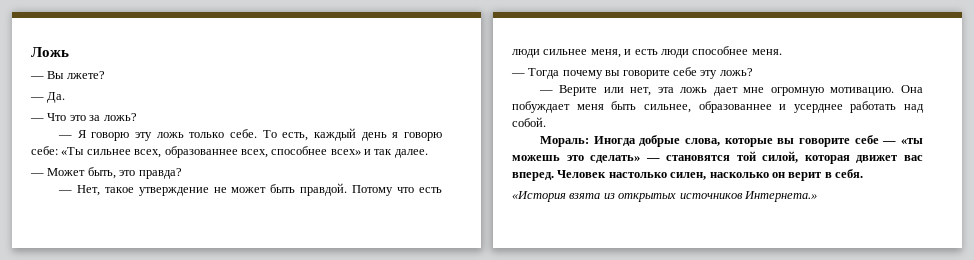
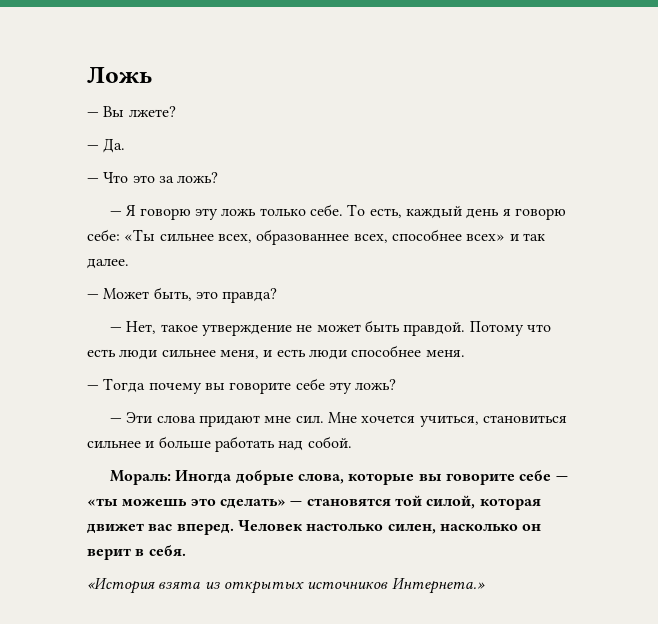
[559,85,923,96] [512,101,843,113] Верите или нет, эта ложь дает мне огромную мотивацию. Она побуждает меня быть сильнее, образованнее и усерднее -> [126,412,567,427] [87,436,211,449] Эти слова придают мне сил. Мне хочется учиться, становиться сильнее и больше

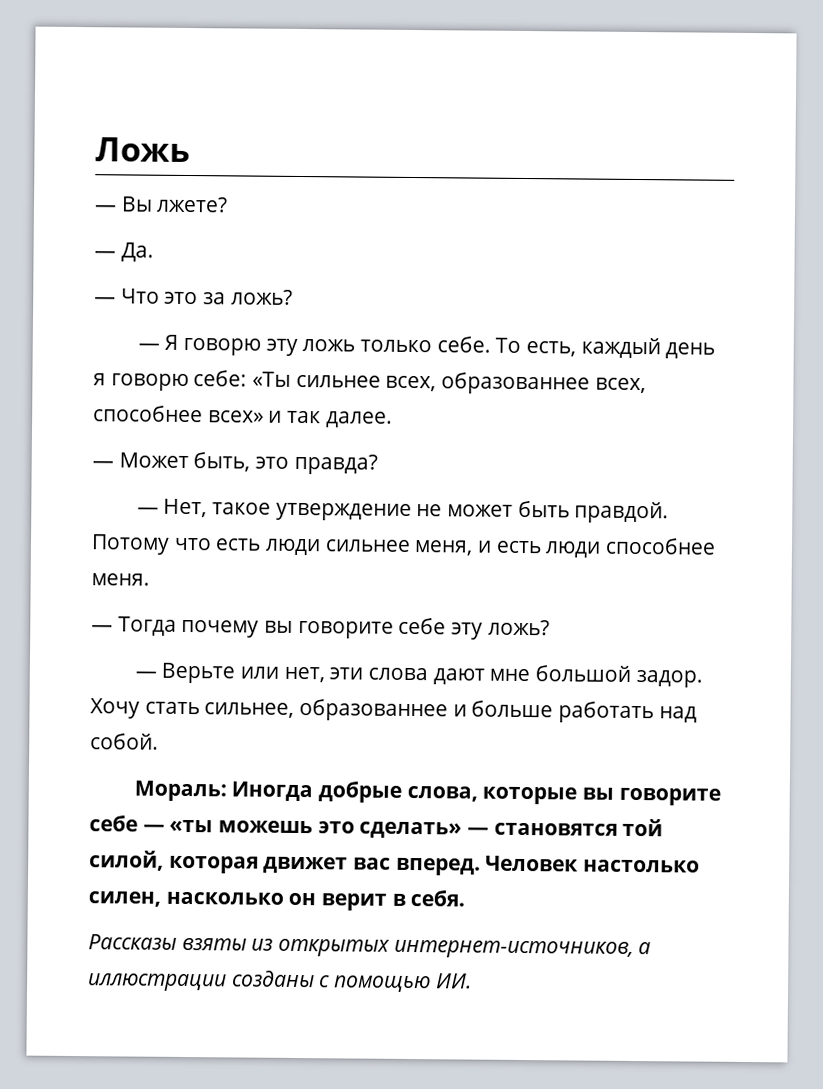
[126,412,567,427] [87,440,141,448] Эти слова придают мне сил. Мне хочется учиться, становиться сильнее -> [161,662,703,688] [90,698,449,722] Верьте или нет, эти слова дают мне большой задор. Хочу стать сильнее, образованнее
[87,577,485,594] «История взята из открытых источников Интернета.» -> [88,934,652,959] [88,970,472,993] Рассказы взяты из открытых интернет-источников, а иллюстрации созданы с помощью ИИ.

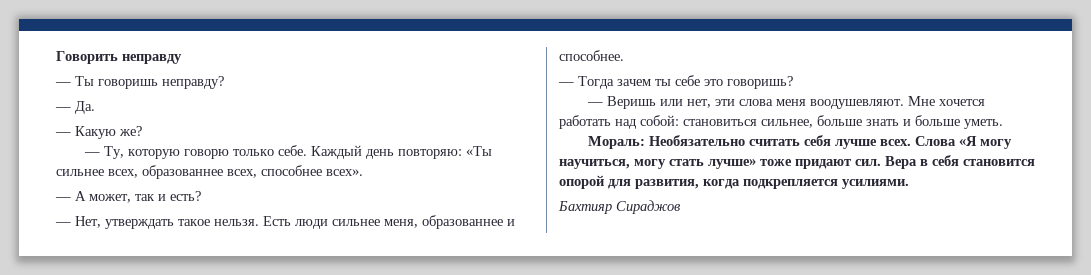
[95,137,190,164] [94,196,229,213] Ложь // — Вы лжете? -> [56,51,182,64] [55,76,224,89] Говорить неправду // — Ты говоришь неправду?
[120,288,293,305] [137,334,716,359] [93,370,248,392] Что это за ложь? // — Я говорю эту ложь только себе. То есть, каждый день я говорю себе: -> [75,126,142,139] [84,145,463,159] Какую же? // — Ту, которую говорю только себе. Каждый день повторяю:
[207,410,393,428] [92,452,378,475] [136,498,670,524] [91,534,717,558] [91,573,150,586] [91,616,550,640] [134,662,236,684] всех» и так далее. // — Может быть, это правда? // — Нет, такое утверждение не может быть правдой. Потому что есть люди сильнее меня, и есть люди способнее меня. // — Тогда почему вы говорите себе эту ложь? // — Верьте -> [326,169,363,176] [55,191,201,203] [55,215,515,229] [559,50,624,61] [558,75,793,89] [587,96,657,109] всех». // — А может, так и есть? // — Нет, утверждать такое нельзя. Есть люди сильнее меня, образованнее и способнее. // — Тогда зачем ты себе это говоришь? // — Веришь
[432,665,703,688] [90,698,697,724] [90,733,159,750] [133,780,721,806] [89,815,664,839] [89,850,701,876] [88,890,466,911] [88,934,652,959] [88,970,472,993] дают мне большой задор. Хочу стать сильнее, образованнее и больше работать над собой. // Мораль: Иногда добрые слова, которые вы говорите себе — «ты можешь это сделать» — становятся той силой, которая движет вас вперед. Человек настолько силен, насколько он верит в себя. // Рассказы взяты из открытых интернет-источников, а иллюстрации созданы с помощью ИИ. -> [776,96,986,109] [559,115,1003,129] [588,135,1013,149] [559,155,1035,169] [559,175,909,189] [558,200,681,214] меня воодушевляют. Мне хочется работать над собой: становиться сильнее, больше знать и больше уметь. // Мораль: Необязательно считать себя лучше всех. Слова «Я могу научиться, могу стать лучше» тоже придают сил. Вера в себя становится опорой для развития, когда подкрепляется усилиями. // Бахтияр Сираджов

